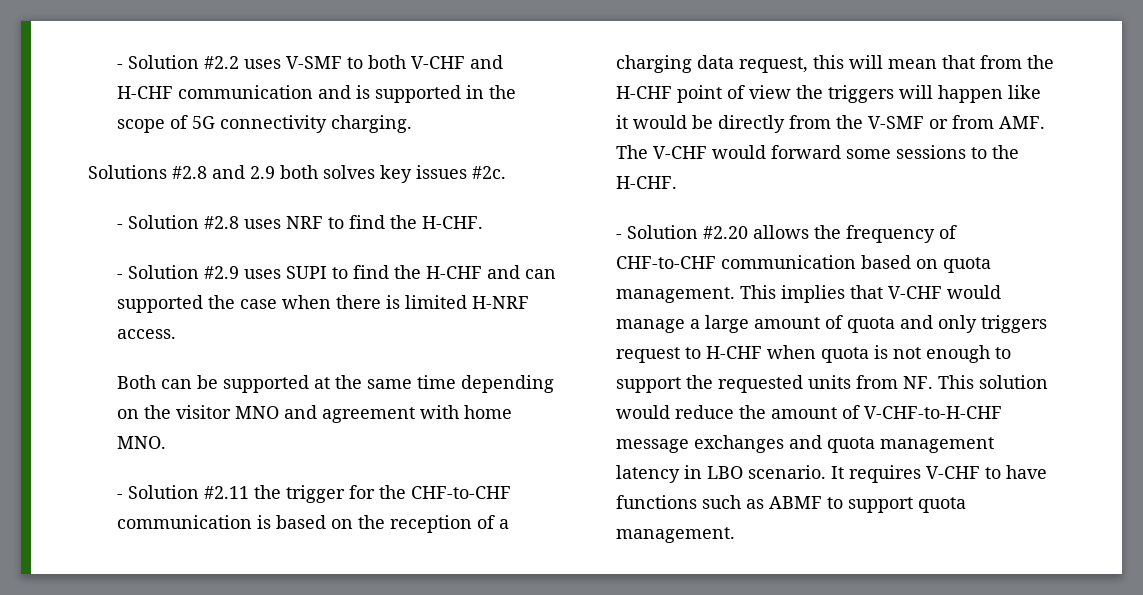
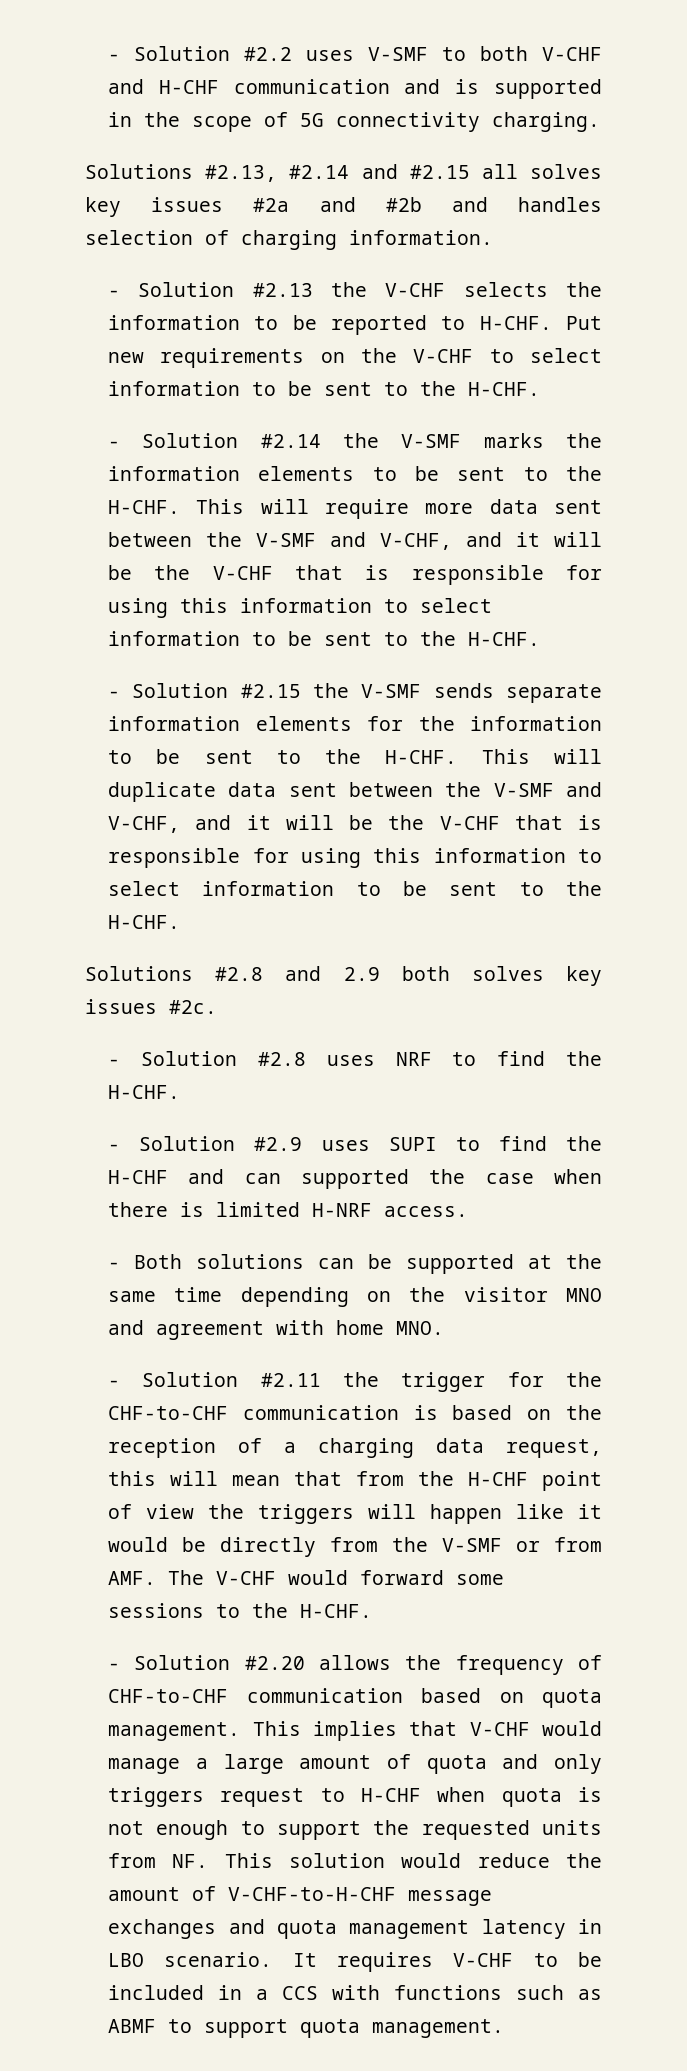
(412, 124) none -> [85,164,603,182] [85,197,602,217] [85,230,493,250] [108,282,602,297] [108,315,602,335] [108,348,602,368] [108,381,541,396] [108,433,602,448] [108,466,602,481] [108,499,602,519] [108,532,602,550] [108,565,602,585] [108,598,493,618] [108,631,541,646] [108,683,602,703] [108,716,602,731] [108,749,602,764] [108,782,602,802] [108,815,602,833] [108,848,602,868] [108,881,602,896] [108,915,181,929] // Solutions #2.13, #2.14 and #2.15 all solves key issues #2a and #2b and handles selection of charging information. // - Solution #2.13 the V-CHF selects the information to be reported to H-CHF. Put new requirements on the V-CHF to select information to be sent to the H-CHF. // - Solution #2.14 the V-SMF marks the information elements to be sent to the H-CHF. This will require more data sent between the V-SMF and V-CHF, and it will be the V-CHF that is responsible for using this information to select information to be sent to the H-CHF. // - Solution #2.15 the V-SMF sends separate information elements for the information to be sent to the H-CHF. This will duplicate data sent between the V-SMF and V-CHF, and it will be the V-CHF that is responsible for using this information to select information to be sent to the H-CHF.
[116,375,156,389] Both -> [108,1254,305,1269] - Both solutions
[1005,465,1047,479] have -> [578,1952,602,1967] [108,1985,381,2000] be included in a CCS with

